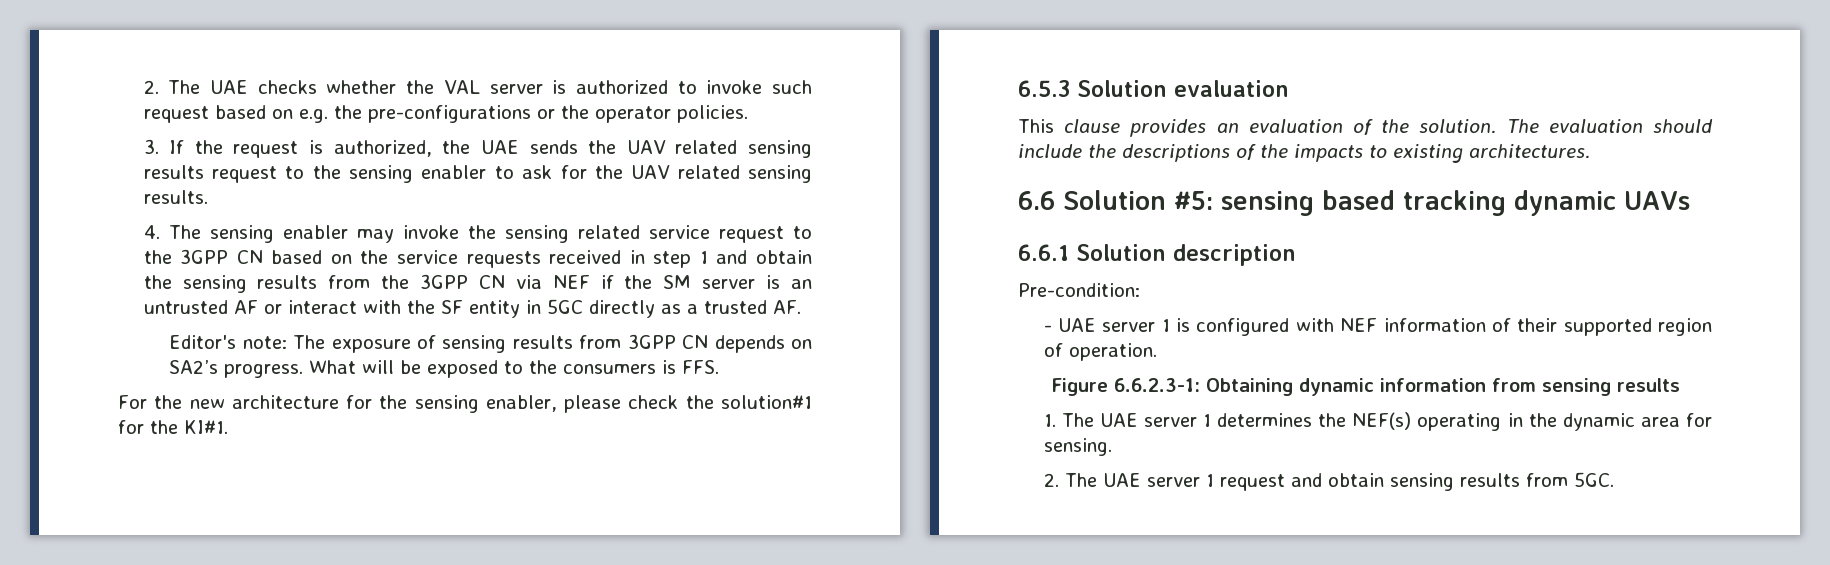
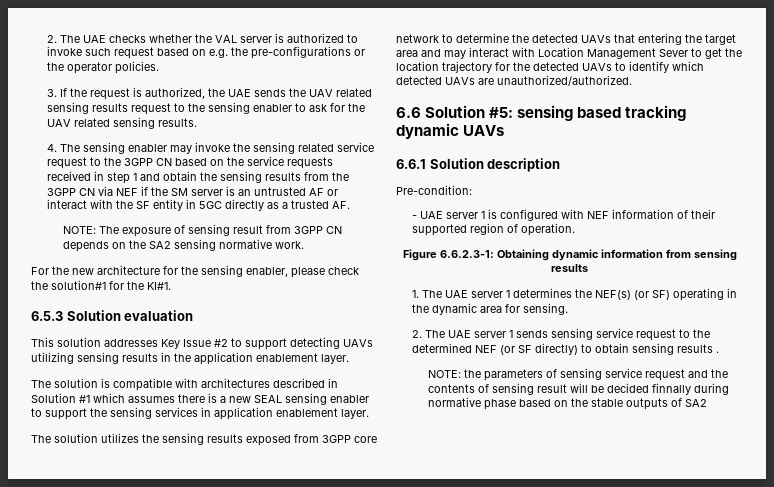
[169,335,287,349] Editor's note: -> [62,226,96,234] NOTE:
[512,335,573,349] results -> [232,225,263,234] result
[169,360,720,378] SA2’s progress. What will be exposed to the consumers is FFS. -> [128,239,304,251] the SA2 sensing normative work.
[1064,119,1713,137] [1018,144,1590,163] clause provides an evaluation of the solution. The evaluation should include the descriptions of the impacts to existing architectures. -> [57,337,373,350] [31,352,349,365] [31,378,338,391] [31,393,369,405] [31,407,369,420] [31,433,377,446] [396,33,736,45] [396,47,742,59] [396,61,704,73] [396,75,632,86] solution addresses Key Issue #2 to support detecting UAVs utilizing sensing results in the application enablement layer. // The solution is compatible with architectures described in Solution #1 which assumes there is a new SEAL sensing enabler to support the sensing services in application enablement layer. // The solution utilizes the sensing results exposed from 3GPP core network to determine the detected UAVs that entering the target area and may interact with Location Management Sever to get the location trajectory for the detected UAVs to identify which detected UAVs are unauthorized/authorized.
(1412, 421) none -> [633,290,670,300] (or SF)
[1219,472,1614,491] request and obtain sensing results from 5GC. -> [515,328,710,341] [411,343,719,355] [427,368,728,381] [427,383,729,395] [427,397,707,410] sends sensing service request to the determined NEF (or SF directly) to obtain sensing results . // NOTE: the parameters of sensing service request and the contents of sensing result will be decided finnally during normative phase based on the stable outputs of SA2

